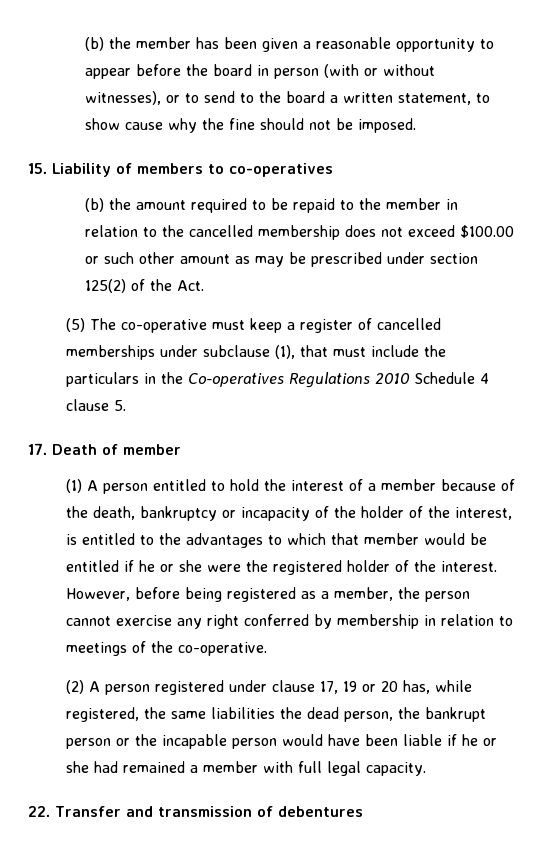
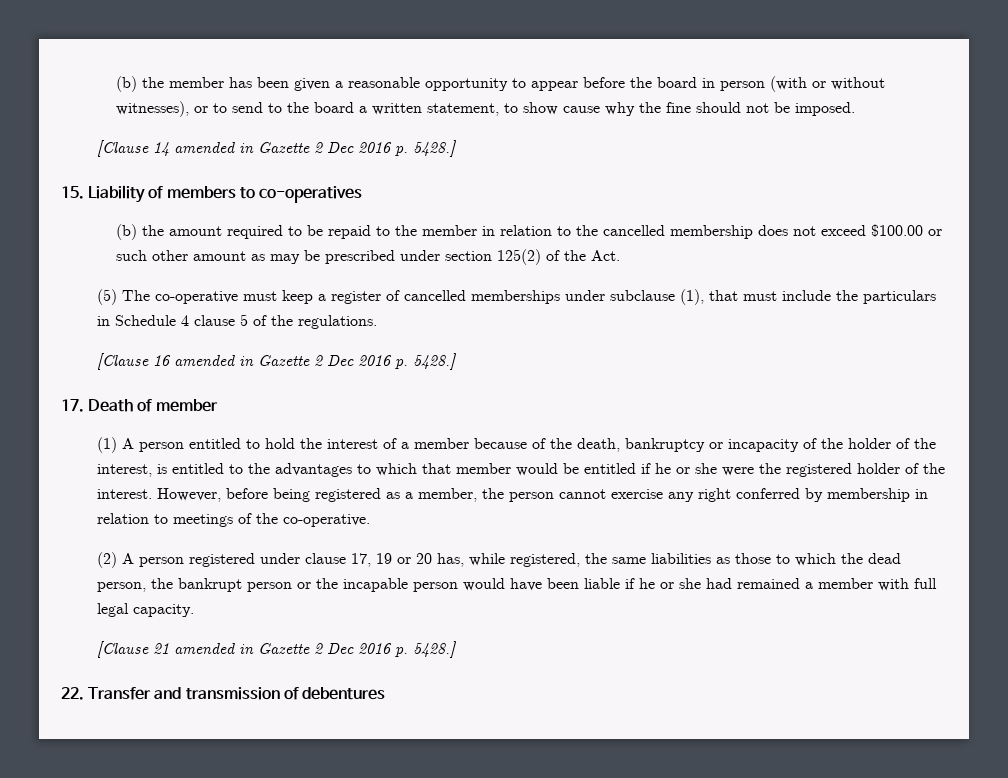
(416, 125) none -> [97,140,457,157] // [Clause 14 amended in Gazette 2 Dec 2016 p. 5428.]
[160,372,489,388] [65,399,126,411] the Co-operatives Regulations 2010 Schedule 4 clause 5. -> [115,314,378,329] [97,353,457,370] Schedule 4 clause 5 of the regulations. // [Clause 16 amended in Gazette 2 Dec 2016 p. 5428.]
(275, 713) none -> [716,553,837,566] as those to which
(426, 769) none -> [97,641,457,658] // [Clause 21 amended in Gazette 2 Dec 2016 p. 5428.]

